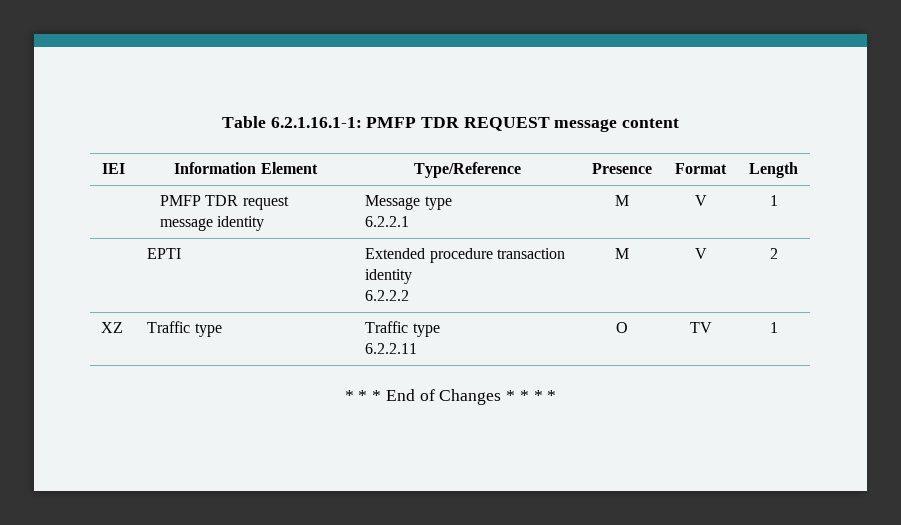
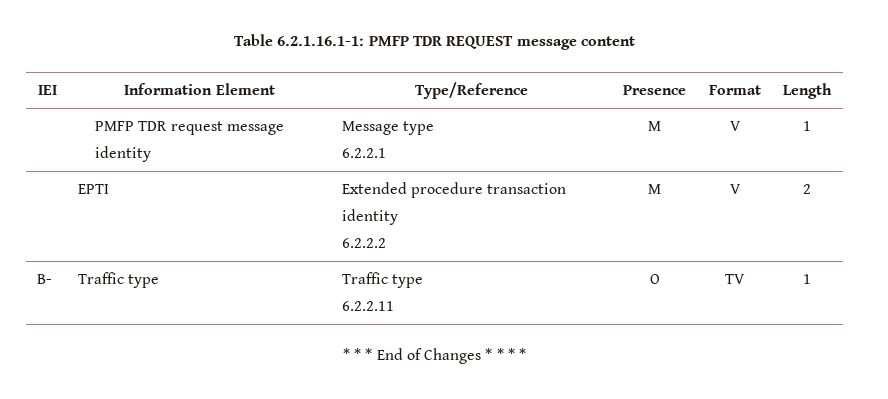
[101,322,124,333] XZ -> [36,274,52,284] B-

